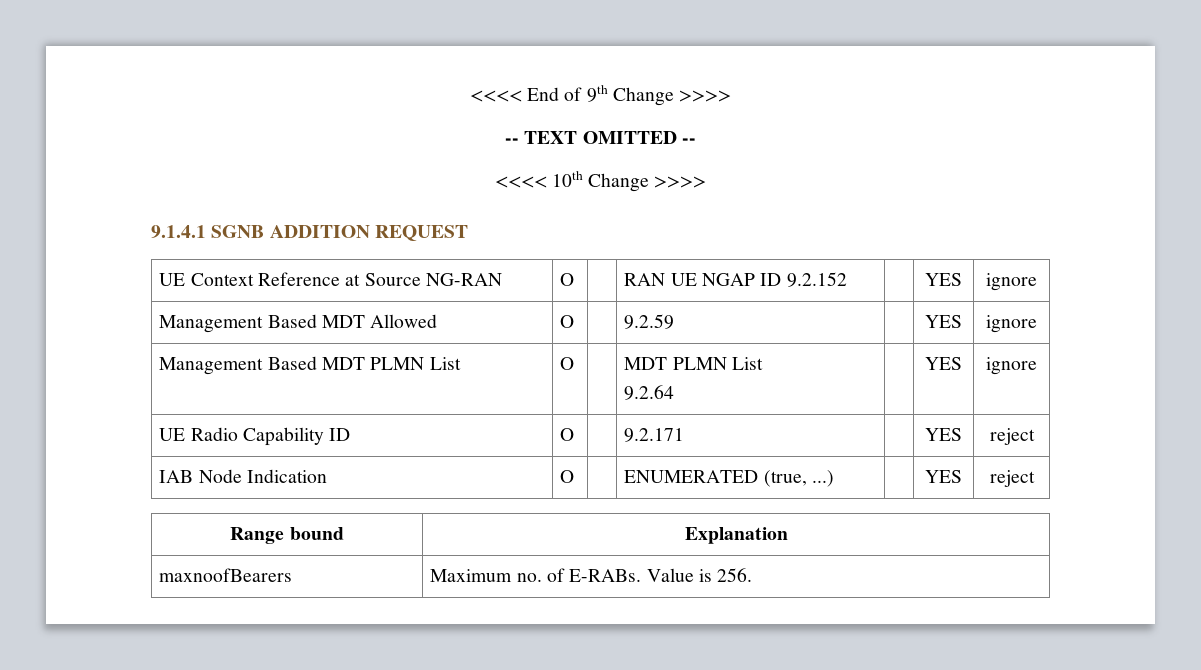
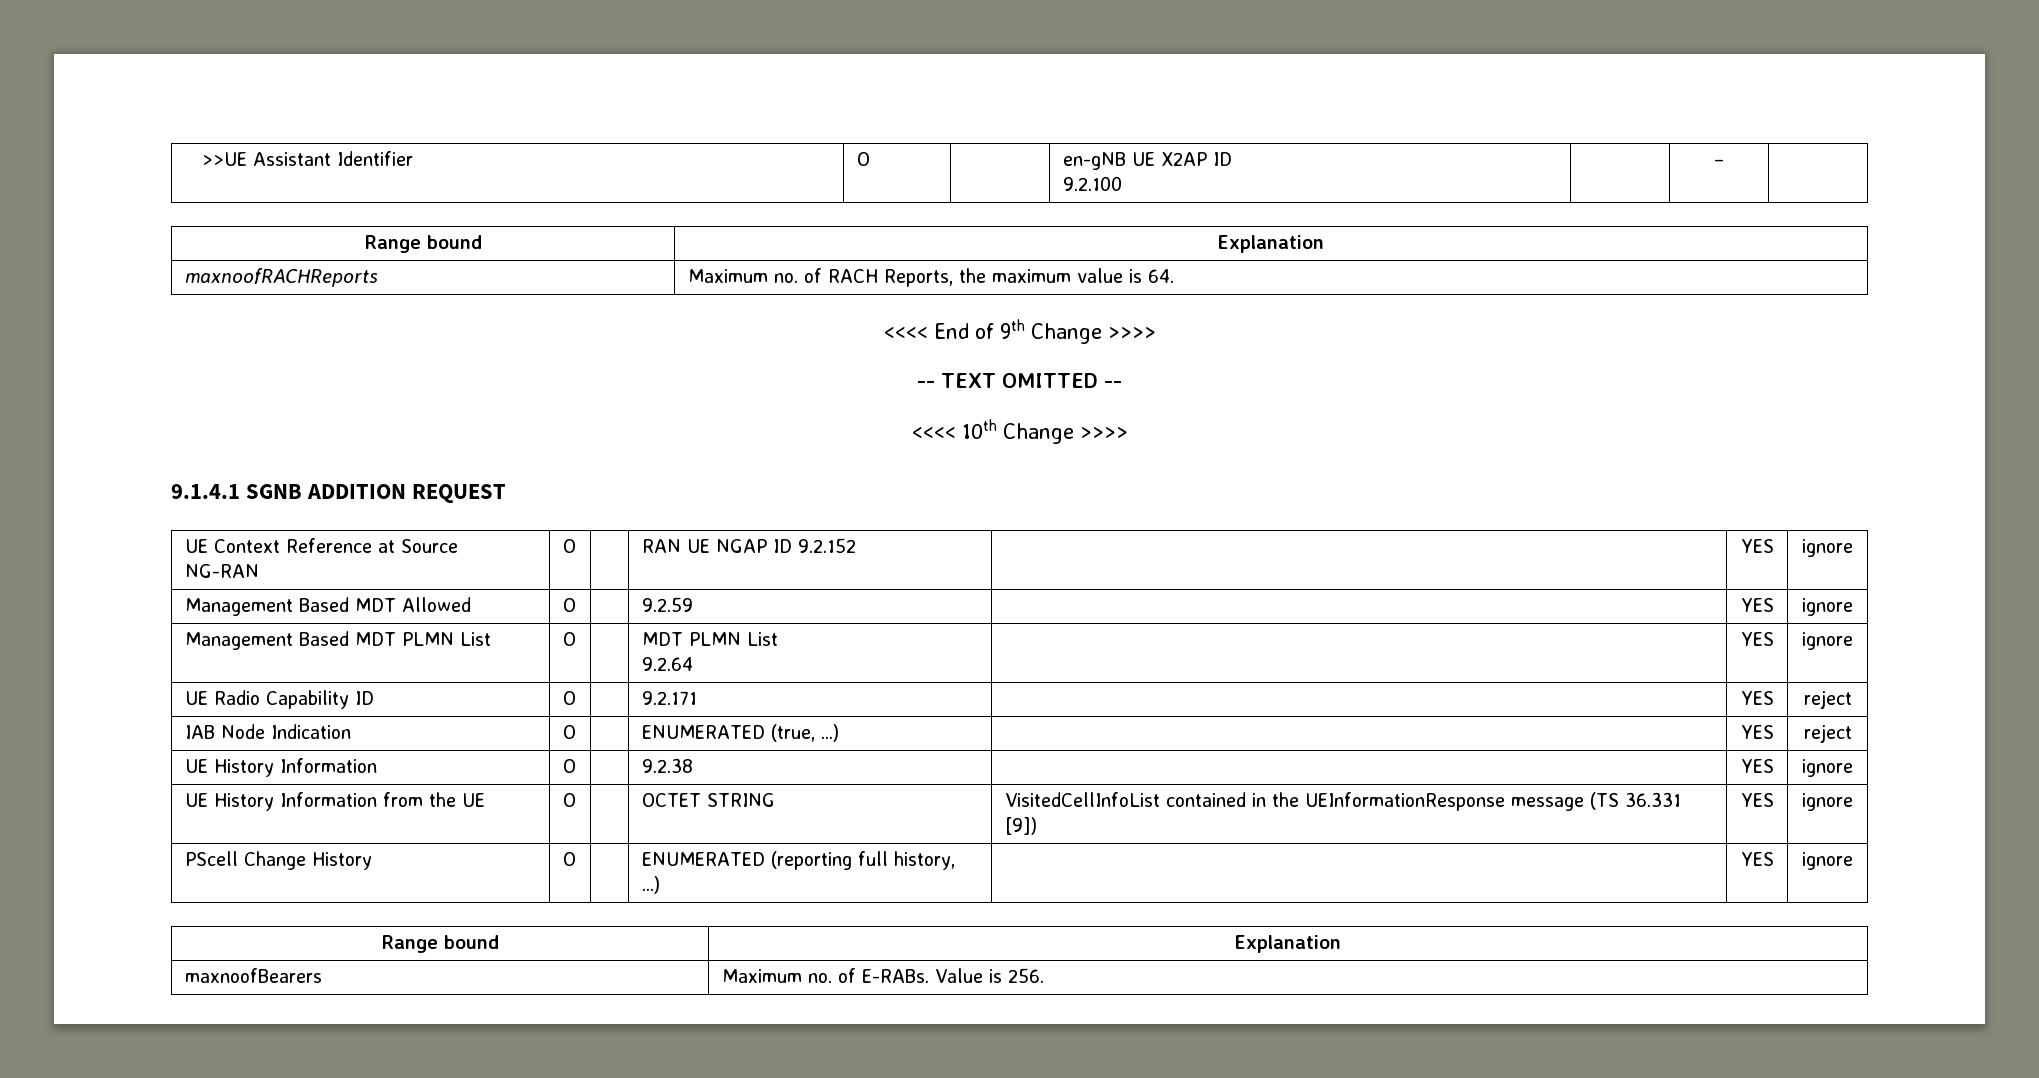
(469, 96) none -> [202,151,414,166] [856,152,870,166] [1062,152,1232,170] [1062,176,1122,191] [1714,159,1724,166] [364,235,482,253] [1218,235,1324,253] [184,268,378,287] [687,268,1174,287] >>UE Assistant Identifier | O | | en-gNB UE X2AP ID // 9.2.100 | | – | // Range bound | Explanation // maxnoofRACHReports | Maximum no. of RACH Reports, the maximum value is 64. //
(1035, 478) none -> [184,758,377,777] [562,759,576,773] [641,758,693,773] [1740,759,1774,773] [1802,759,1853,777] [184,792,485,811] [562,793,576,807] [641,793,775,807] [1004,792,1681,811] [1004,817,1037,835] [1740,793,1774,807] [1802,793,1853,811] [184,851,372,870] [562,852,576,866] [641,851,955,870] [641,876,660,894] [1740,852,1774,866] [1802,852,1853,870] // UE History Information | O | | 9.2.38 | | YES | ignore // UE History Information from the UE | O | | OCTET STRING | VisitedCellInfoList contained in the UEInformationResponse message (TS 36.331 [9]) | YES | ignore // PScell Change History | O | | ENUMERATED (reporting full history, ...) | | YES | ignore

